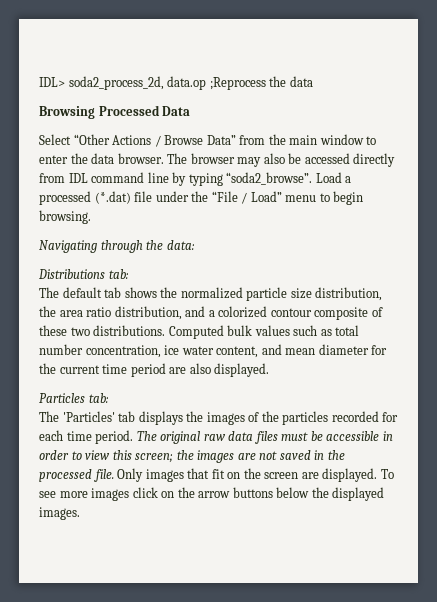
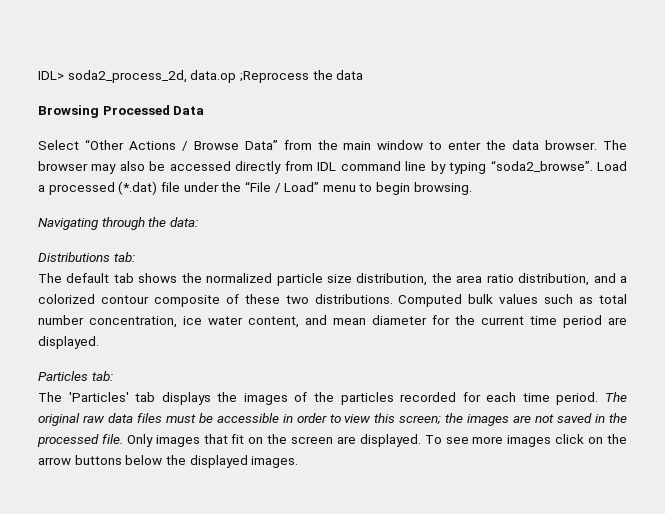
[189,363,211,374] also -> (627, 321) none

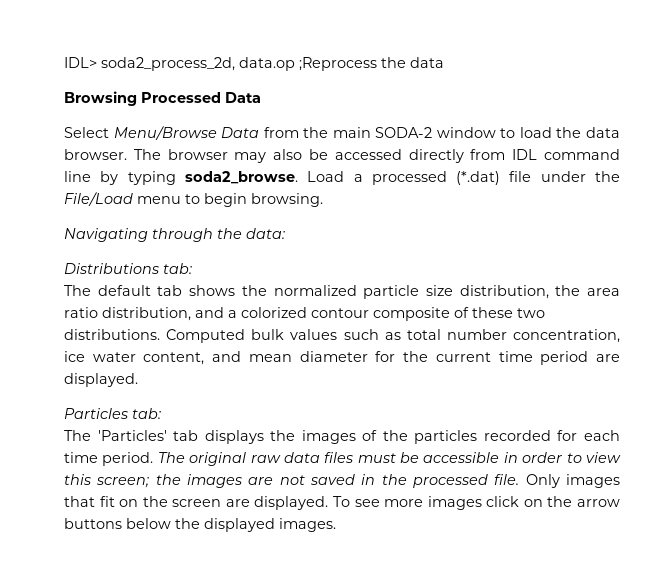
[84,139,278,151] “Other Actions / Browse Data” -> [113,126,260,140] Menu/Browse Data
(372, 145) none -> [375,127,433,138] SODA-2
[448,141,482,150] enter -> [519,127,552,138] load
[490,160,593,172] “soda2_browse”. -> [184,171,298,184] soda2_browse.
[244,181,320,193] “File / Load” -> [64,192,133,206] File/Load

